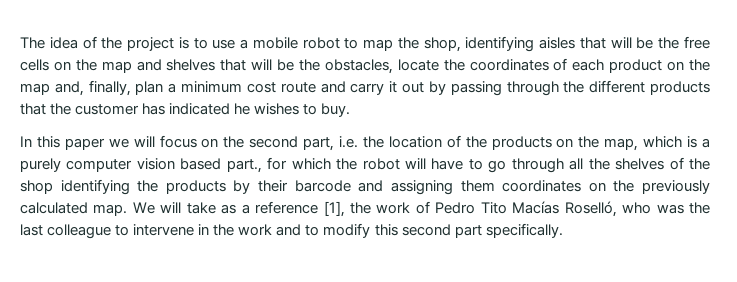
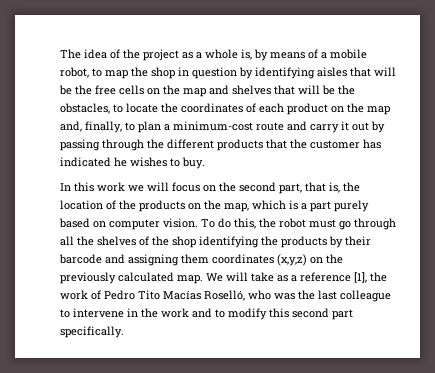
[178,37,236,49] is to use -> [182,49,318,61] as a whole is, by means of
[302,37,340,49] robot -> [60,67,89,78] robot,
[423,37,461,52] shop, -> [151,67,253,79] shop in question by
(393, 66) none -> [113,104,123,113] to
(131, 88) none -> [125,122,135,131] to
[181,81,276,93] minimum cost -> [173,121,253,131] minimum-cost
[64,138,105,150] paper -> [97,182,125,192] work
[339,136,359,148] i.e. -> [305,182,340,193] that is,
[20,157,483,173] purely computer vision based part., for which the robot will have to -> [310,200,369,212] [59,218,336,230] part purely based on computer vision. To do this, the robot must
(582, 186) none -> [277,254,307,266] (x,y,z)

